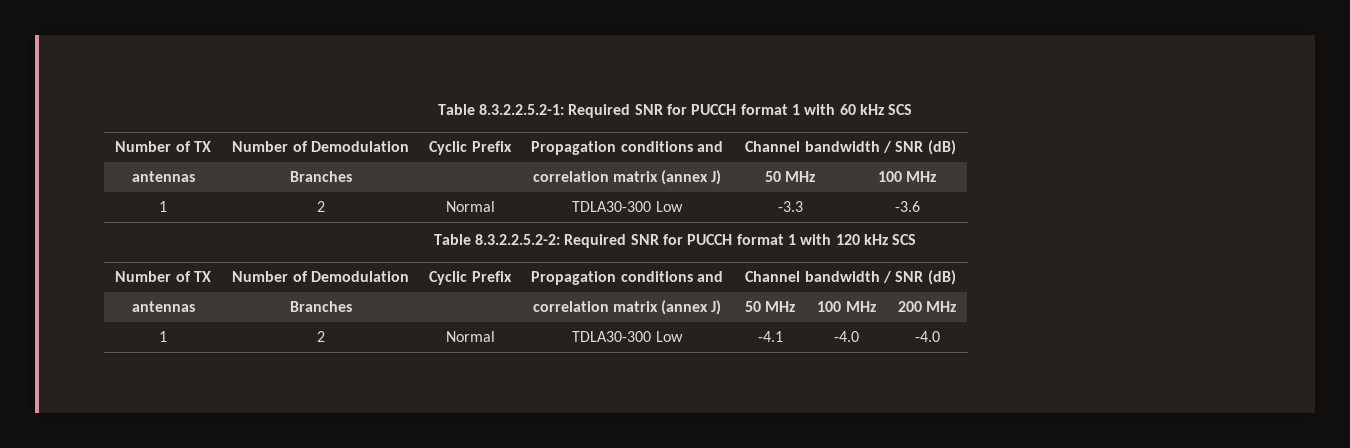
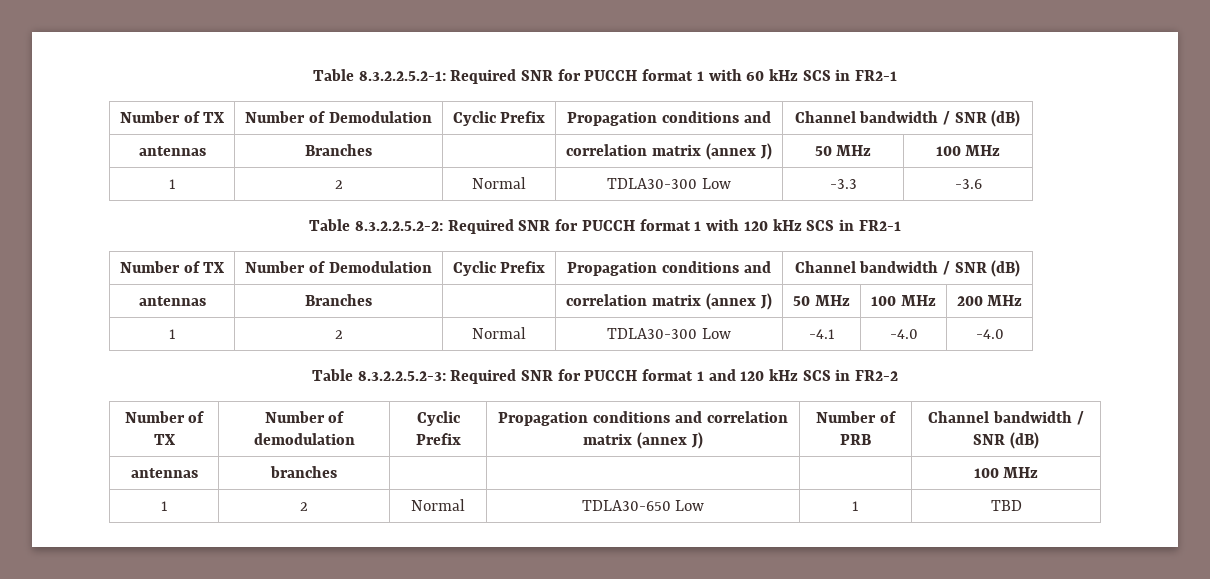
(913, 109) none -> [835,69,898,81] in FR2-1
(917, 239) none -> [838,219,901,231] in FR2-1
(940, 336) none -> [311,369,899,384] [124,411,205,423] [153,434,175,445] [264,411,345,423] [253,433,355,445] [416,411,460,426] [415,433,461,445] [498,411,788,426] [583,432,703,449] [816,411,896,423] [840,434,871,445] [928,411,1084,425] [973,432,1039,449] [130,468,198,478] [270,466,337,478] [973,467,1039,478] [160,501,168,511] [300,502,308,511] [411,499,465,511] [581,500,705,511] [852,501,859,511] [990,500,1022,511] // Table 8.3.2.2.5.2-3: Required SNR for PUCCH format 1 and 120 kHz SCS in FR2-2 // Number of TX | Number of demodulation | Cyclic Prefix | Propagation conditions and correlation matrix (annex J) | Number of PRB | Channel bandwidth / SNR (dB) // antennas | branches | | | | 100 MHz // 1 | 2 | Normal | TDLA30-650 Low | 1 | TBD

